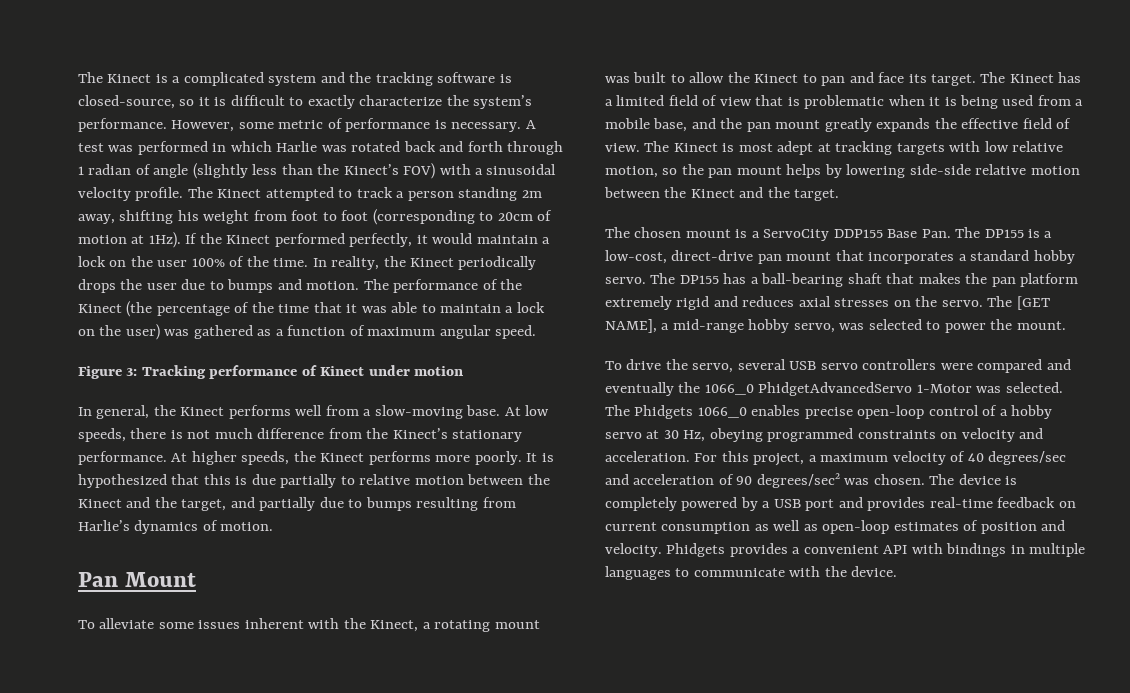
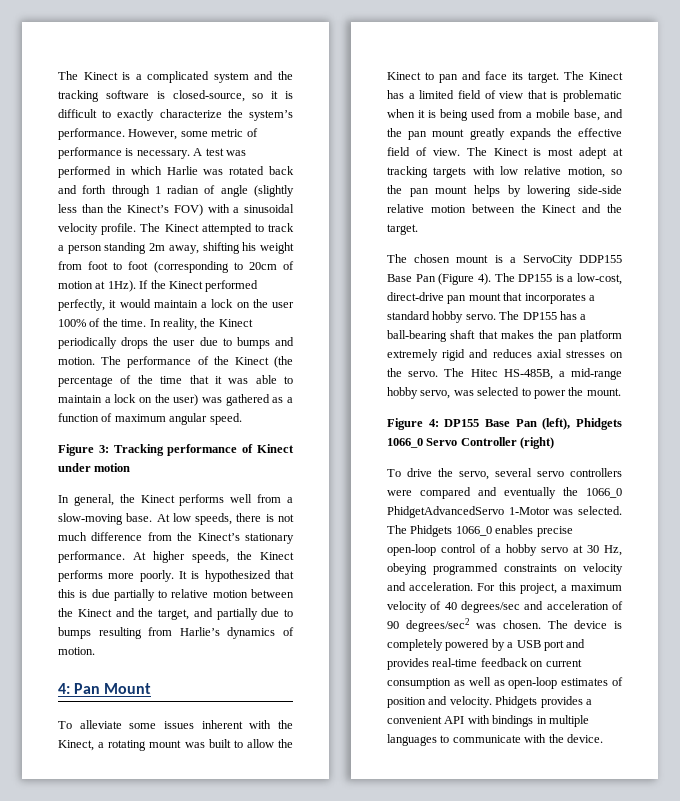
(274, 526) none -> [58,683,70,694] 4:
[921,229,951,238] Pan. -> [415,273,491,285] Pan (Figure 4).
[1016,296,1050,310] [605,319,657,333] [GET NAME], -> [470,369,553,380] Hitec HS-485B,
(1066, 325) none -> [387,418,622,430] [387,437,555,449] // Figure 4: DP155 Base Pan (left), Phidgets 1066_0 Servo Controller (right)
[789,361,817,370] USB -> (532, 472) none

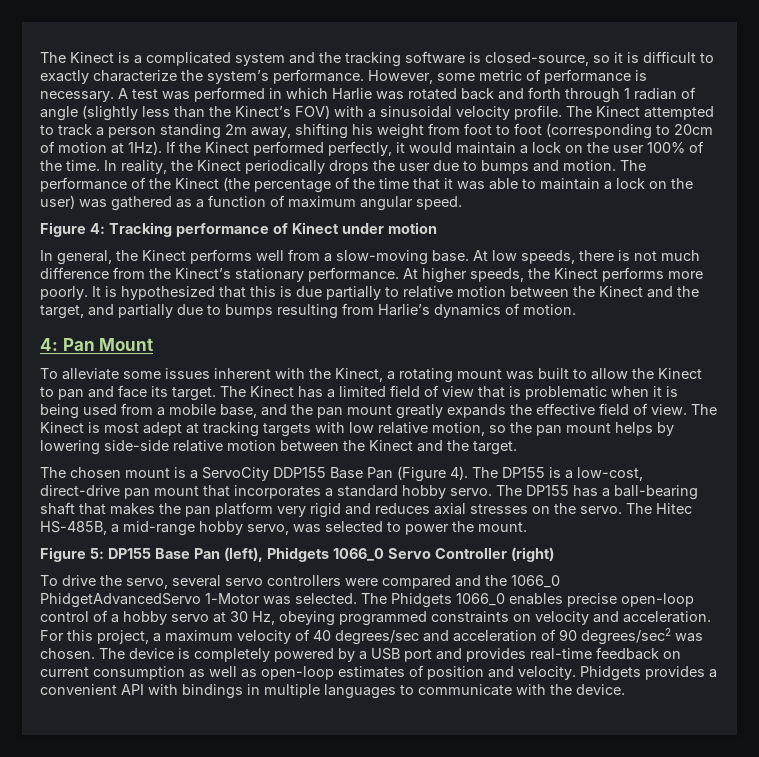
[98,445,109,453] 3: -> [90,223,105,234] 4:
[387,349,438,361] extremely -> [277,506,306,517] very
[428,419,439,427] 4: -> [90,548,104,559] 5:
[504,487,556,499] eventually -> (481, 581) none

